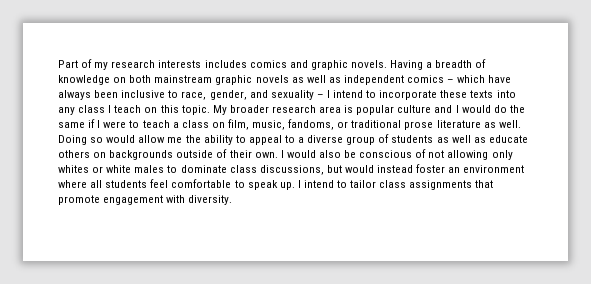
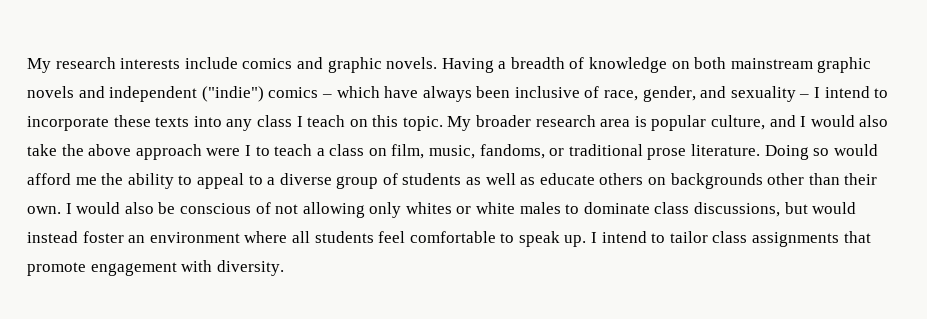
[58,59,109,70] Part of my -> [27,58,51,73] My
[204,60,247,68] includes -> [184,57,238,69] include
[291,75,404,85] as well as independent -> [78,86,264,102] and independent ("indie")
[168,90,179,98] to -> [584,86,600,98] of
[397,105,432,113] culture -> [711,115,766,130] culture,
[493,105,525,113] [58,119,127,128] do the same if I were -> [859,115,889,127] [27,144,251,160] also take the above approach were I
[436,120,521,128] literature as well. -> [691,144,761,156] literature.
[138,135,166,143] allow -> [27,173,71,185] afford
[176,149,228,158] outside of -> [767,173,840,185] other than

